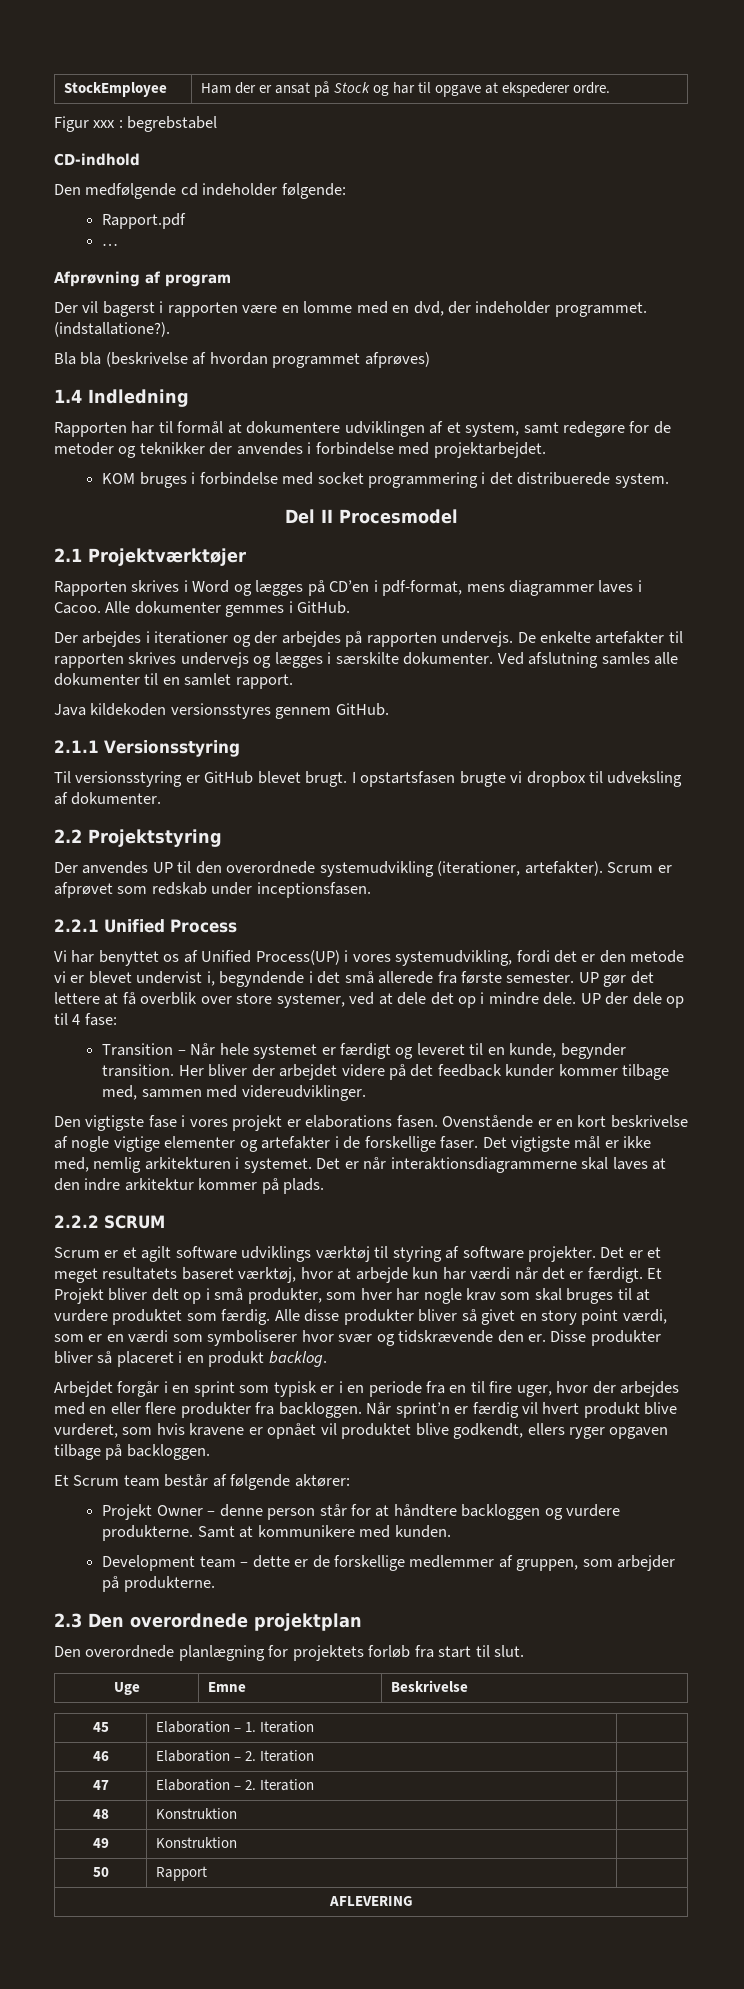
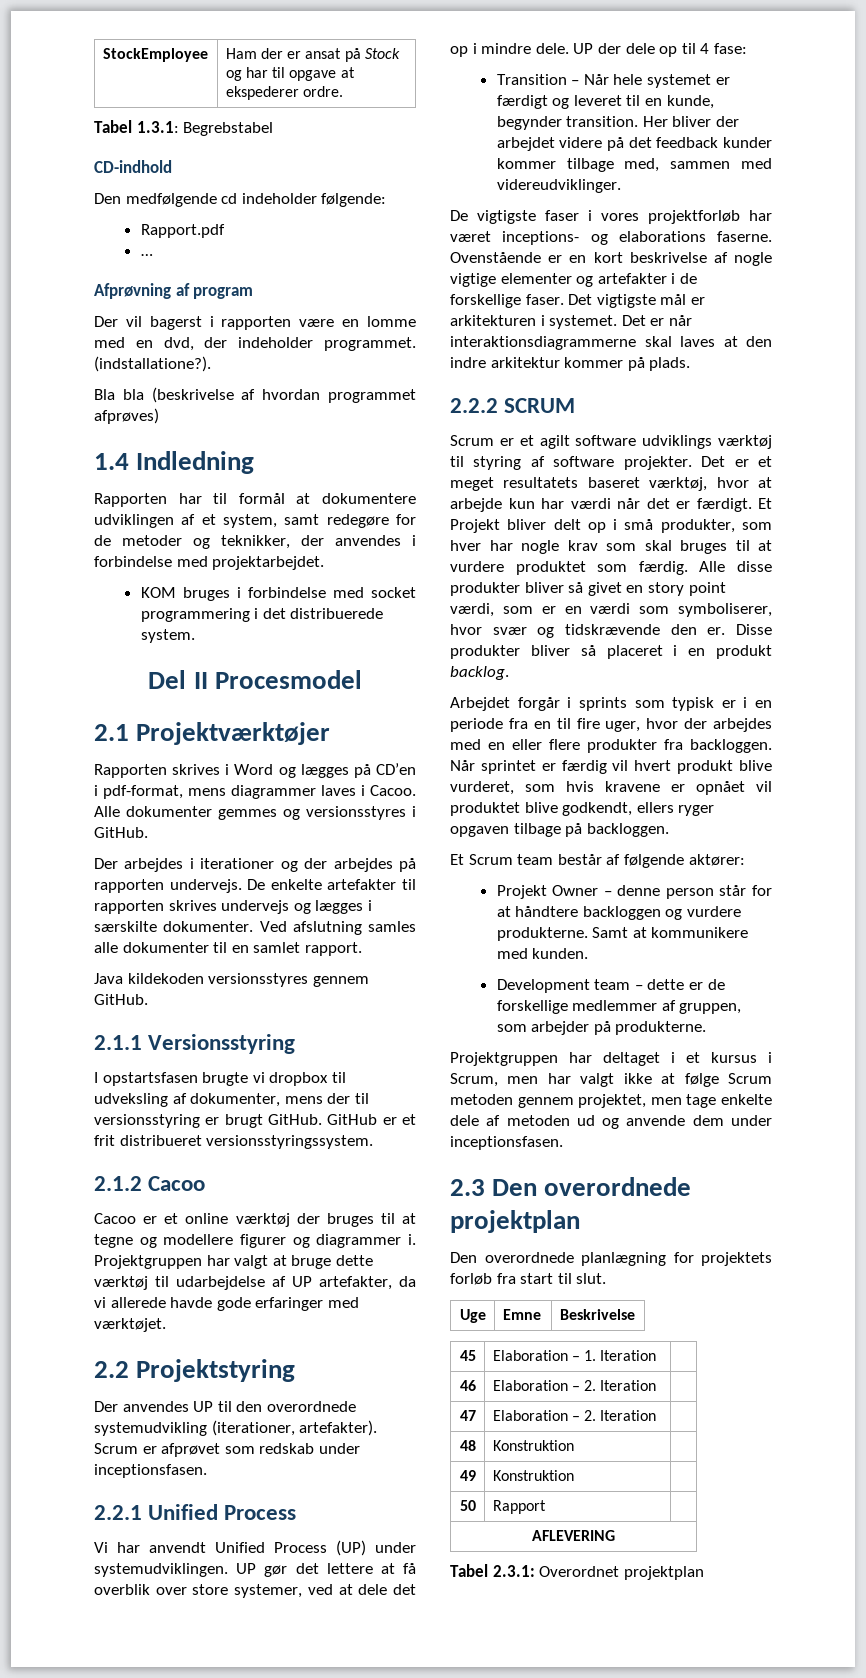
[54,116,218,132] Figur xxx : begrebstabel -> [94,120,274,136] Tabel 1.3.1: Begrebstabel
[139,442,205,454] teknikker -> [221,535,290,549] teknikker,
(285, 611) none -> [283,806,406,820] og versionsstyres
[54,771,348,787] Til versionsstyring er GitHub blevet brugt. -> (296, 1044) none
[71,792,162,805] dokumenter. -> [190,1093,369,1107] [94,1114,416,1128] [94,1135,374,1149] [94,1176,206,1191] [94,1213,416,1227] [94,1234,416,1248] [94,1255,373,1269] [94,1276,416,1290] [94,1297,359,1311] [94,1318,166,1332] dokumenter, mens der til versionsstyring er brugt GitHub. GitHub er et frit distribueret versionsstyringssystem. // 2.1.2 Cacoo // Cacoo er et online værktøj der bruges til at tegne og modellere figurer og diagrammer i. Projektgruppen har valgt at bruge dette værktøj til udarbejdelse af UP artefakter, da vi allerede havde gode erfaringer med værktøjet.
[98,950,685,966] [54,971,575,987] benyttet os af Unified Process(UP) i vores systemudvikling, fordi det er den metode vi er blevet undervist i, begyndende i det små allerede fra første semester. -> [149,1540,416,1556] [94,1563,228,1577] anvendt Unified Process (UP) under systemudviklingen.
[54,1115,438,1131] Den vigtigste fase i vores projekt er elaborations fasen. -> [450,210,772,224] [450,231,772,245] De vigtigste faser i vores projektforløb har været inceptions- og elaborations faserne.
[623,1136,652,1148] [54,1157,142,1173] ikke med, nemlig -> (705, 301) none
[207,1330,298,1346] symboliserer -> [678,603,772,617] symboliserer,
[172,1381,235,1397] en sprint -> [578,697,627,711] sprints
[395,1402,450,1418] sprint’n -> [480,760,536,774] sprintet
(215, 1584) none -> [450,1052,772,1066] [450,1073,772,1087] [450,1094,772,1108] [450,1115,772,1129] [450,1136,563,1150] // Projektgruppen har deltaget i et kursus i Scrum, men har valgt ikke at følge Scrum metoden gennem projektet, men tage enkelte dele af metoden ud og anvende dem under inceptionsfasen.
(413, 1901) none -> [450,1564,704,1580] // Tabel 2.3.1: Overordnet projektplan

